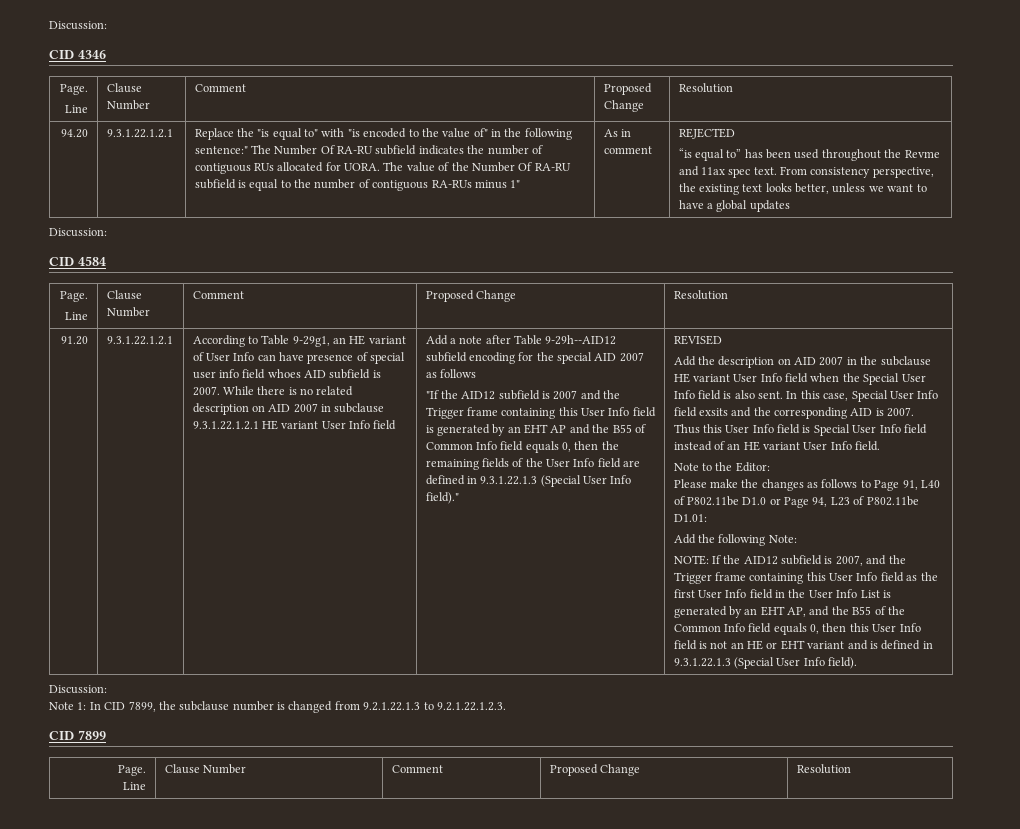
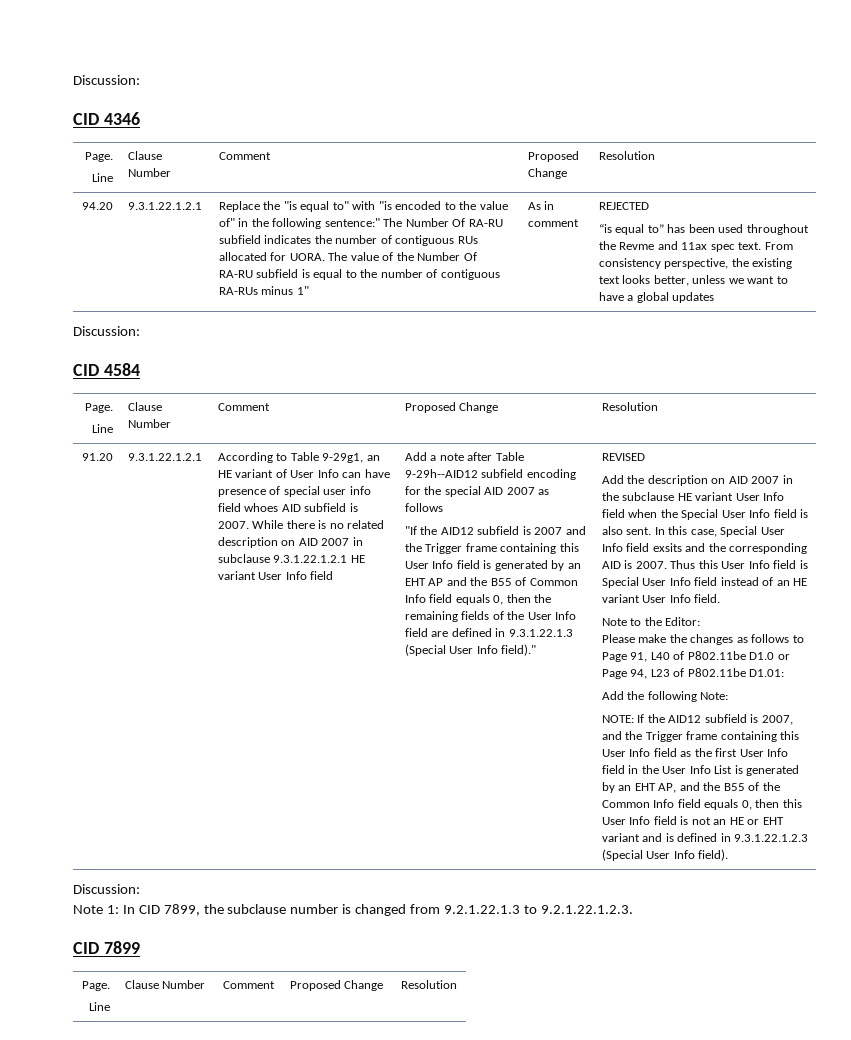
[673,658,731,667] 9.3.1.22.1.3 -> [734,834,809,842] 9.3.1.22.1.2.3

